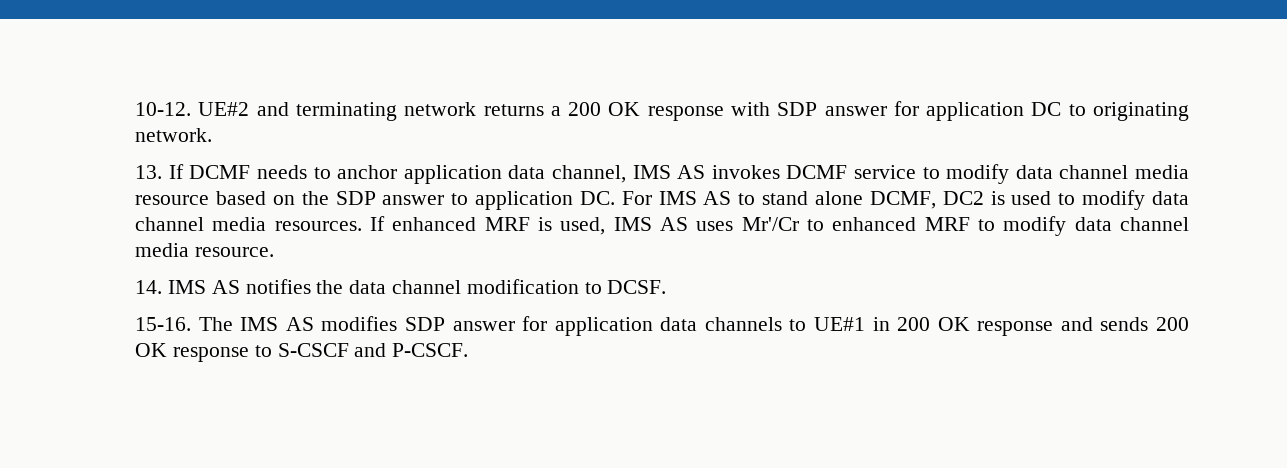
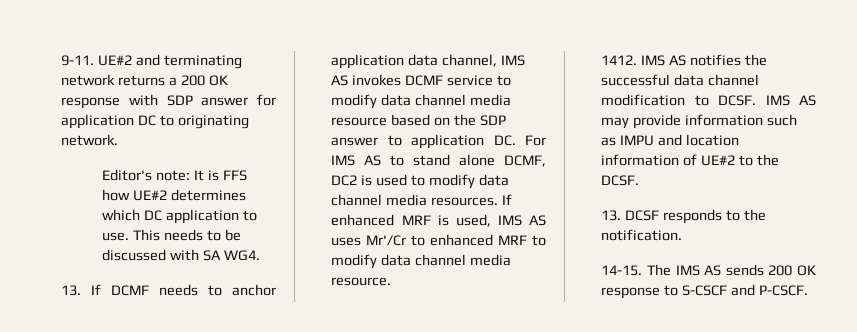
[135,102,192,116] 10-12. -> [61,55,95,66] 9-11.
(213, 135) none -> [102,169,248,181] [102,189,247,201] [102,209,258,224] [102,229,242,241] [102,249,261,261] // Editor's note: It is FFS how UE#2 determines which DC application to use. This needs to be discussed with SA WG4.
[135,280,163,294] 14. -> [601,55,638,65] 1412.
(344, 287) none -> [601,74,671,86] successful
[135,316,1093,336] // 15-16. The IMS AS modifies SDP answer for application data channels to UE#1 in 200 OK response and -> [765,95,816,106] [601,114,798,129] [601,134,740,146] [601,154,780,166] [601,175,640,186] [601,209,767,224] [601,229,683,241] [601,264,722,276] IMS AS may provide information such as IMPU and location information of UE#2 to the DCSF. // 13. DCSF responds to the notification. // 14-15. The IMS AS

